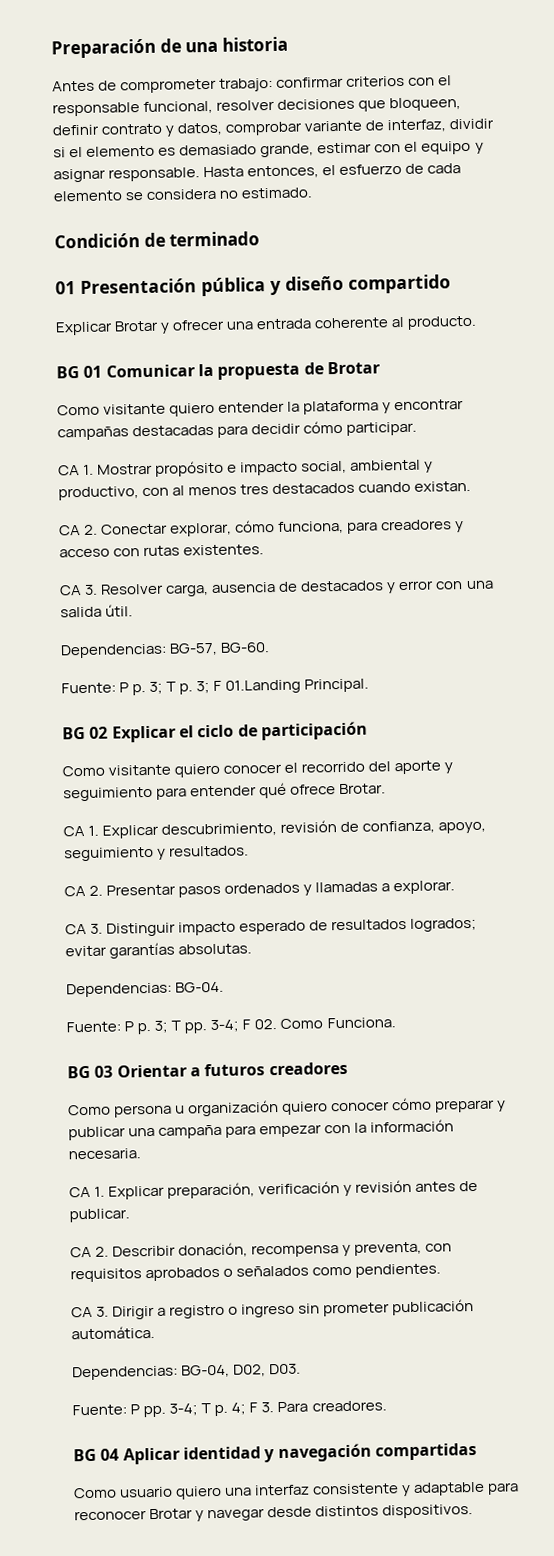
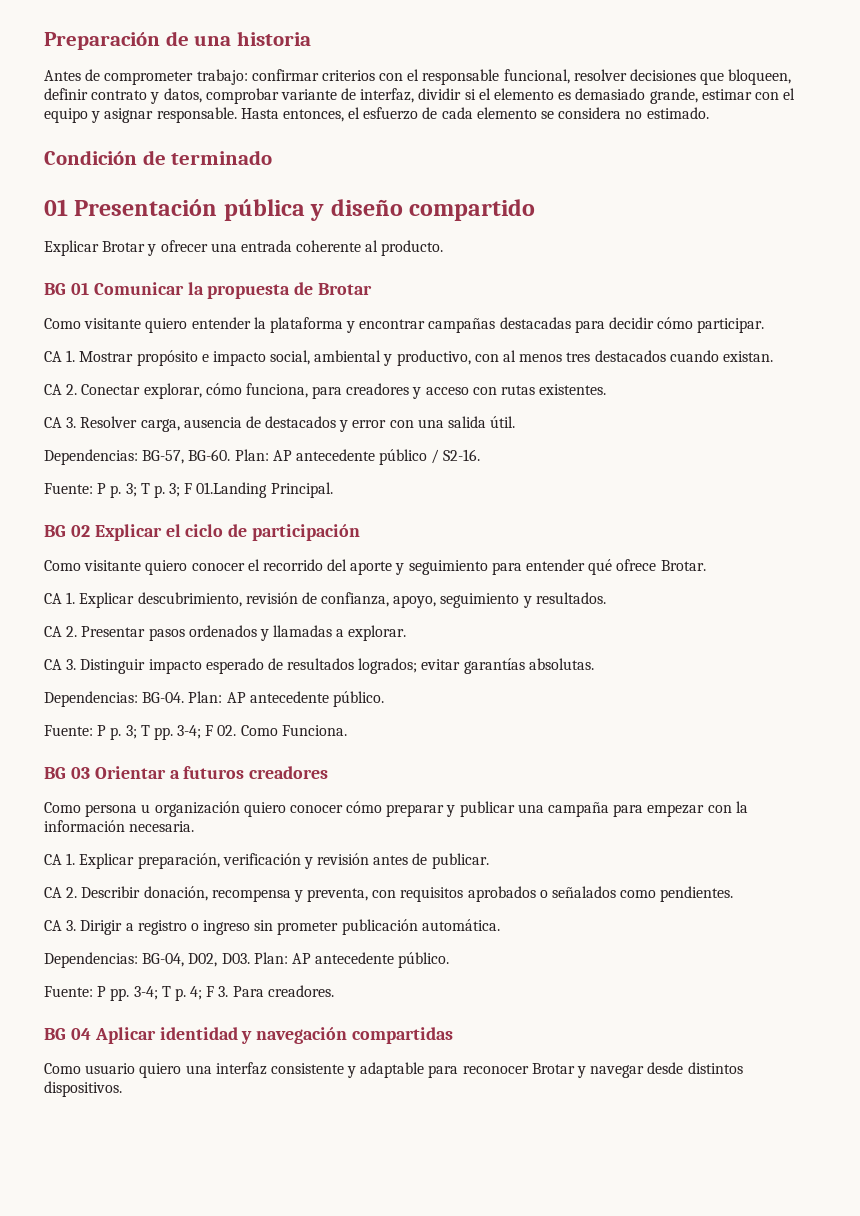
(271, 647) none -> [234,449,481,465] Plan: AP antecedente público / S2-16.
(225, 987) none -> [188,691,384,707] Plan: AP antecedente público.
(302, 1369) none -> [253,952,450,968] Plan: AP antecedente público.

